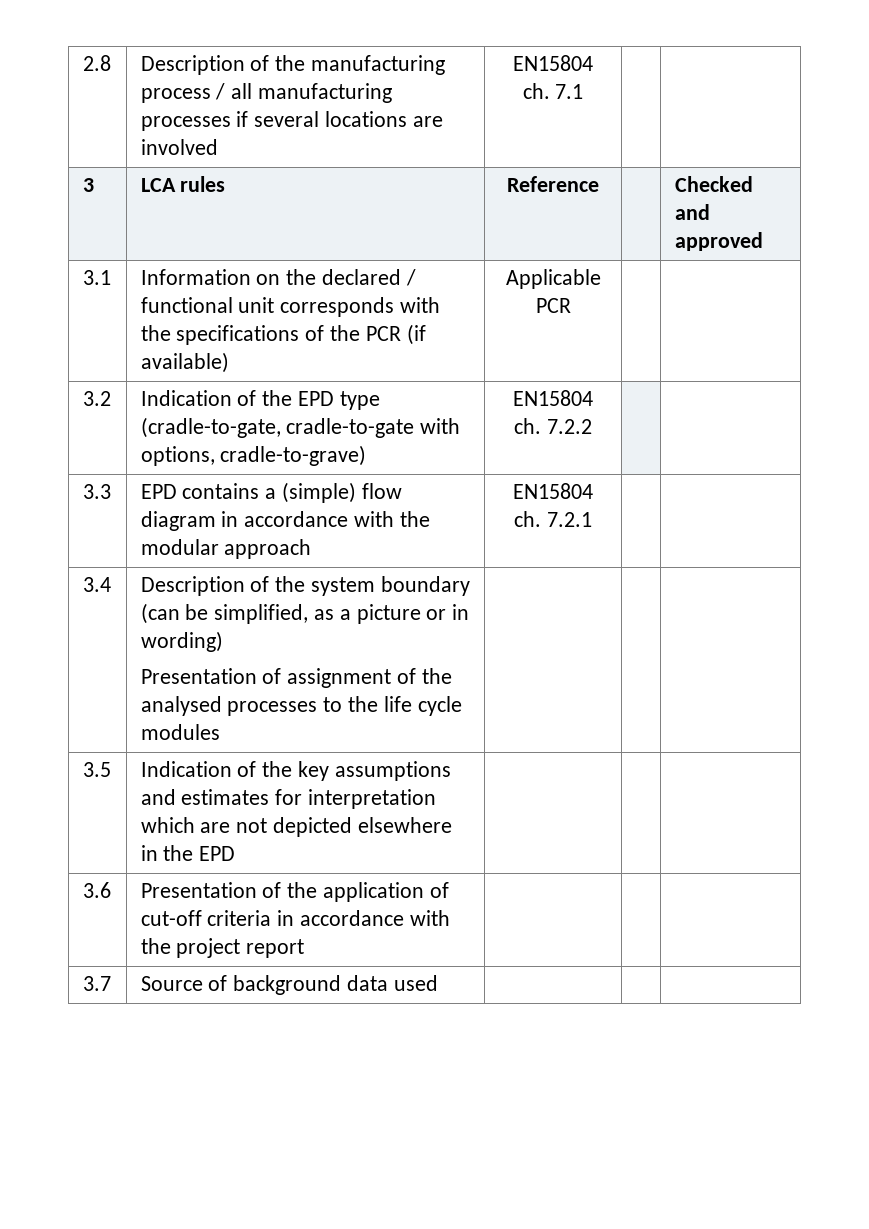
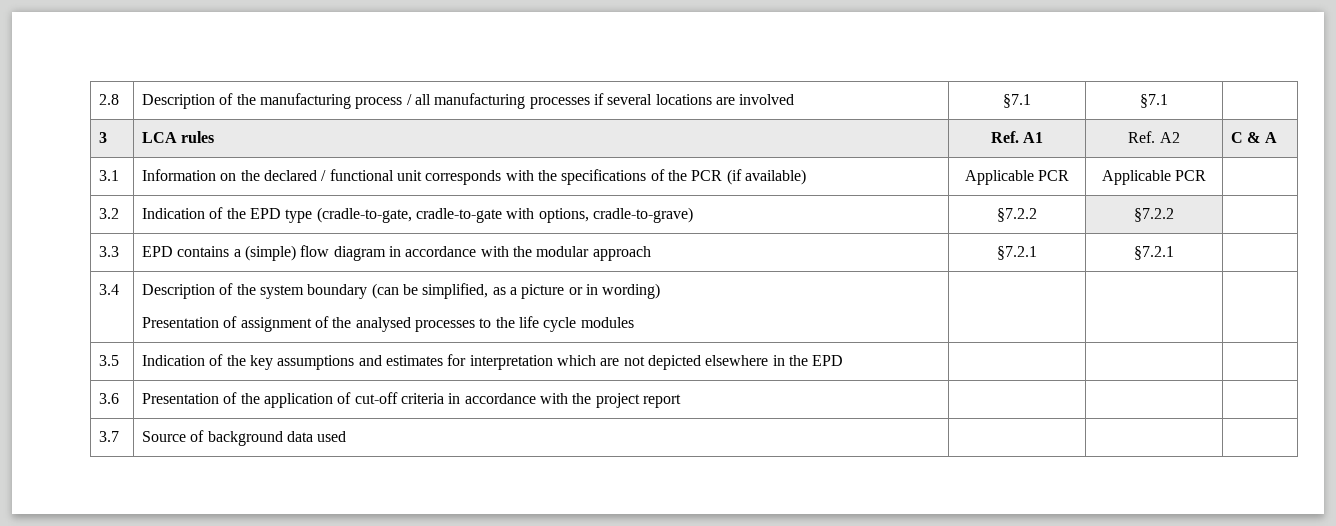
[513,55,593,71] [522,83,584,99] EN15804 ch. 7.1 | -> [1003,94,1031,108] [1139,94,1168,108] §7.1 | §7.1
[507,176,599,192] [674,176,753,192] [674,204,710,220] [674,232,763,251] Reference | | Checked and approved -> [990,131,1044,143] [1128,131,1180,143] [1231,132,1277,143] Ref. A1 | Ref. A2 | C & A
(571, 305) none -> [1101,170,1207,185] Applicable PCR
[513,390,593,406] [514,418,592,434] EN15804 ch. 7.2.2 | -> [997,208,1037,222] [1133,208,1174,222] §7.2.2 | §7.2.2
[513,483,593,499] [514,511,592,527] EN15804 ch. 7.2.1 | -> [997,246,1037,260] [1133,246,1174,260] §7.2.1 | §7.2.1

